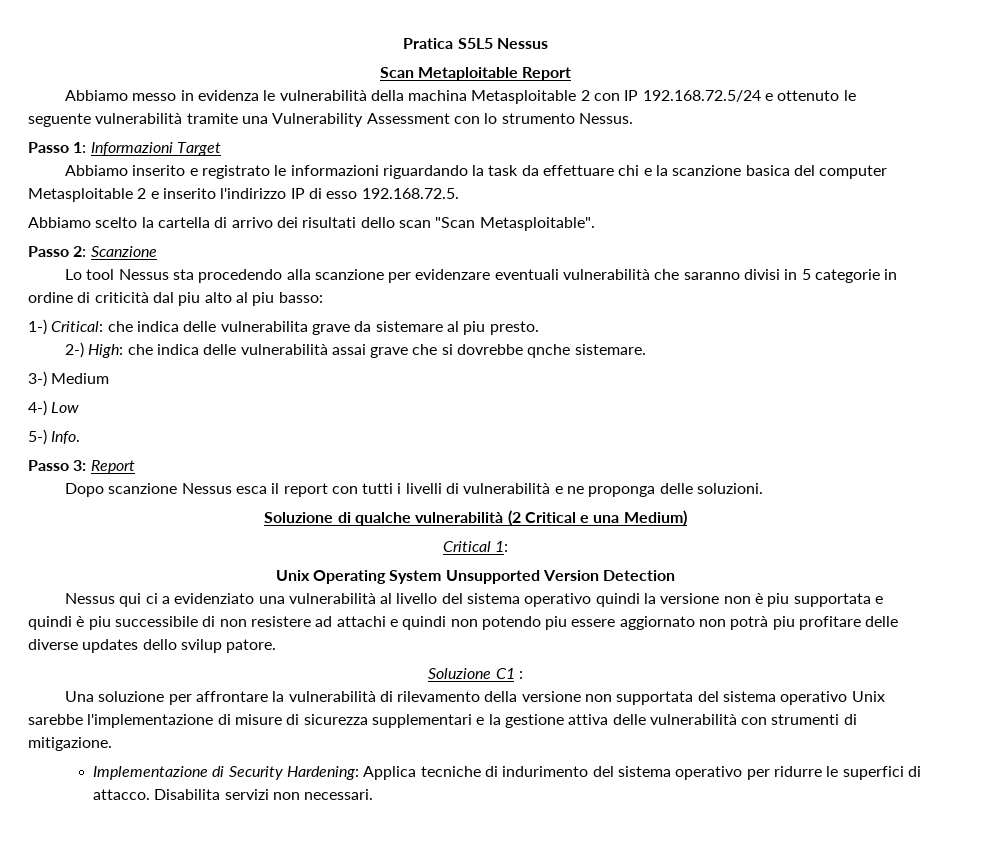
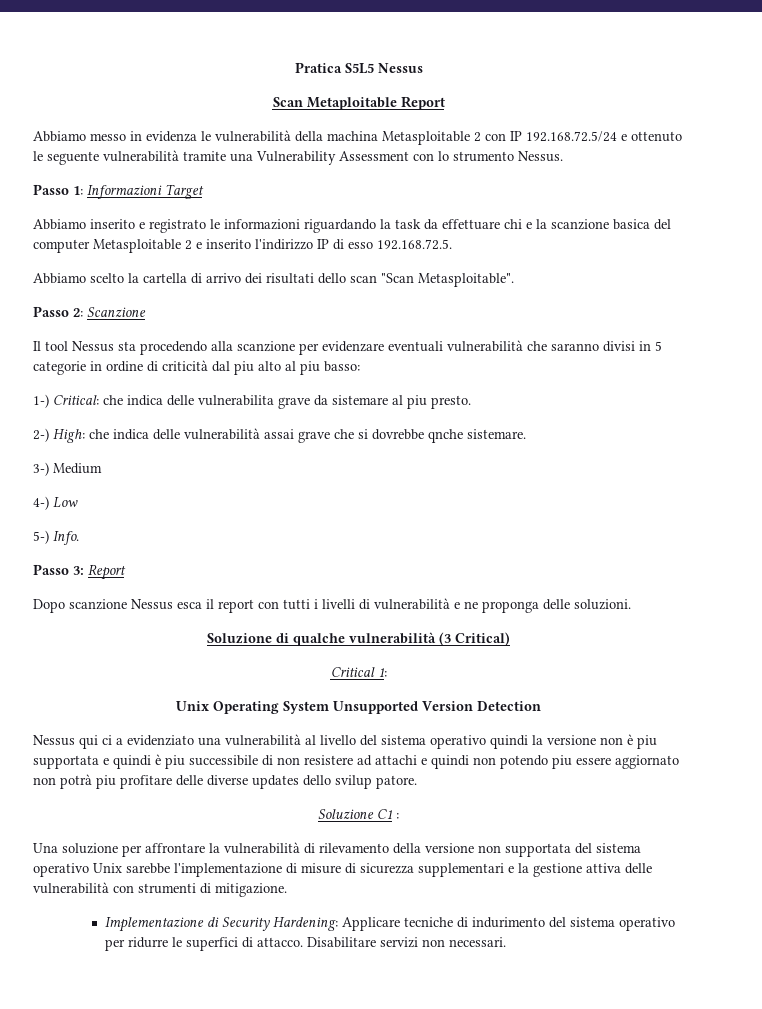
[64,269,82,280] Lo -> [33,341,41,351] Il
[507,510,687,526] (2 Critical e una Medium) -> [439,632,510,646] (3 Critical)
[363,766,417,780] Applica -> [341,917,400,931] Applicare
[154,789,221,800] Disabilita -> [306,937,376,948] Disabilitare

